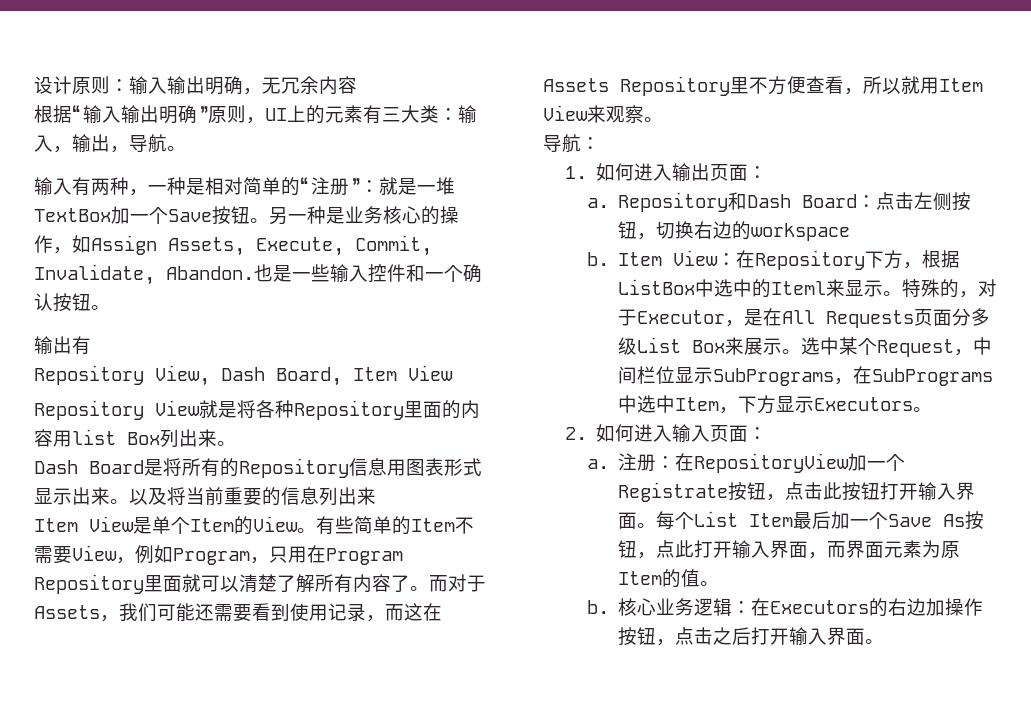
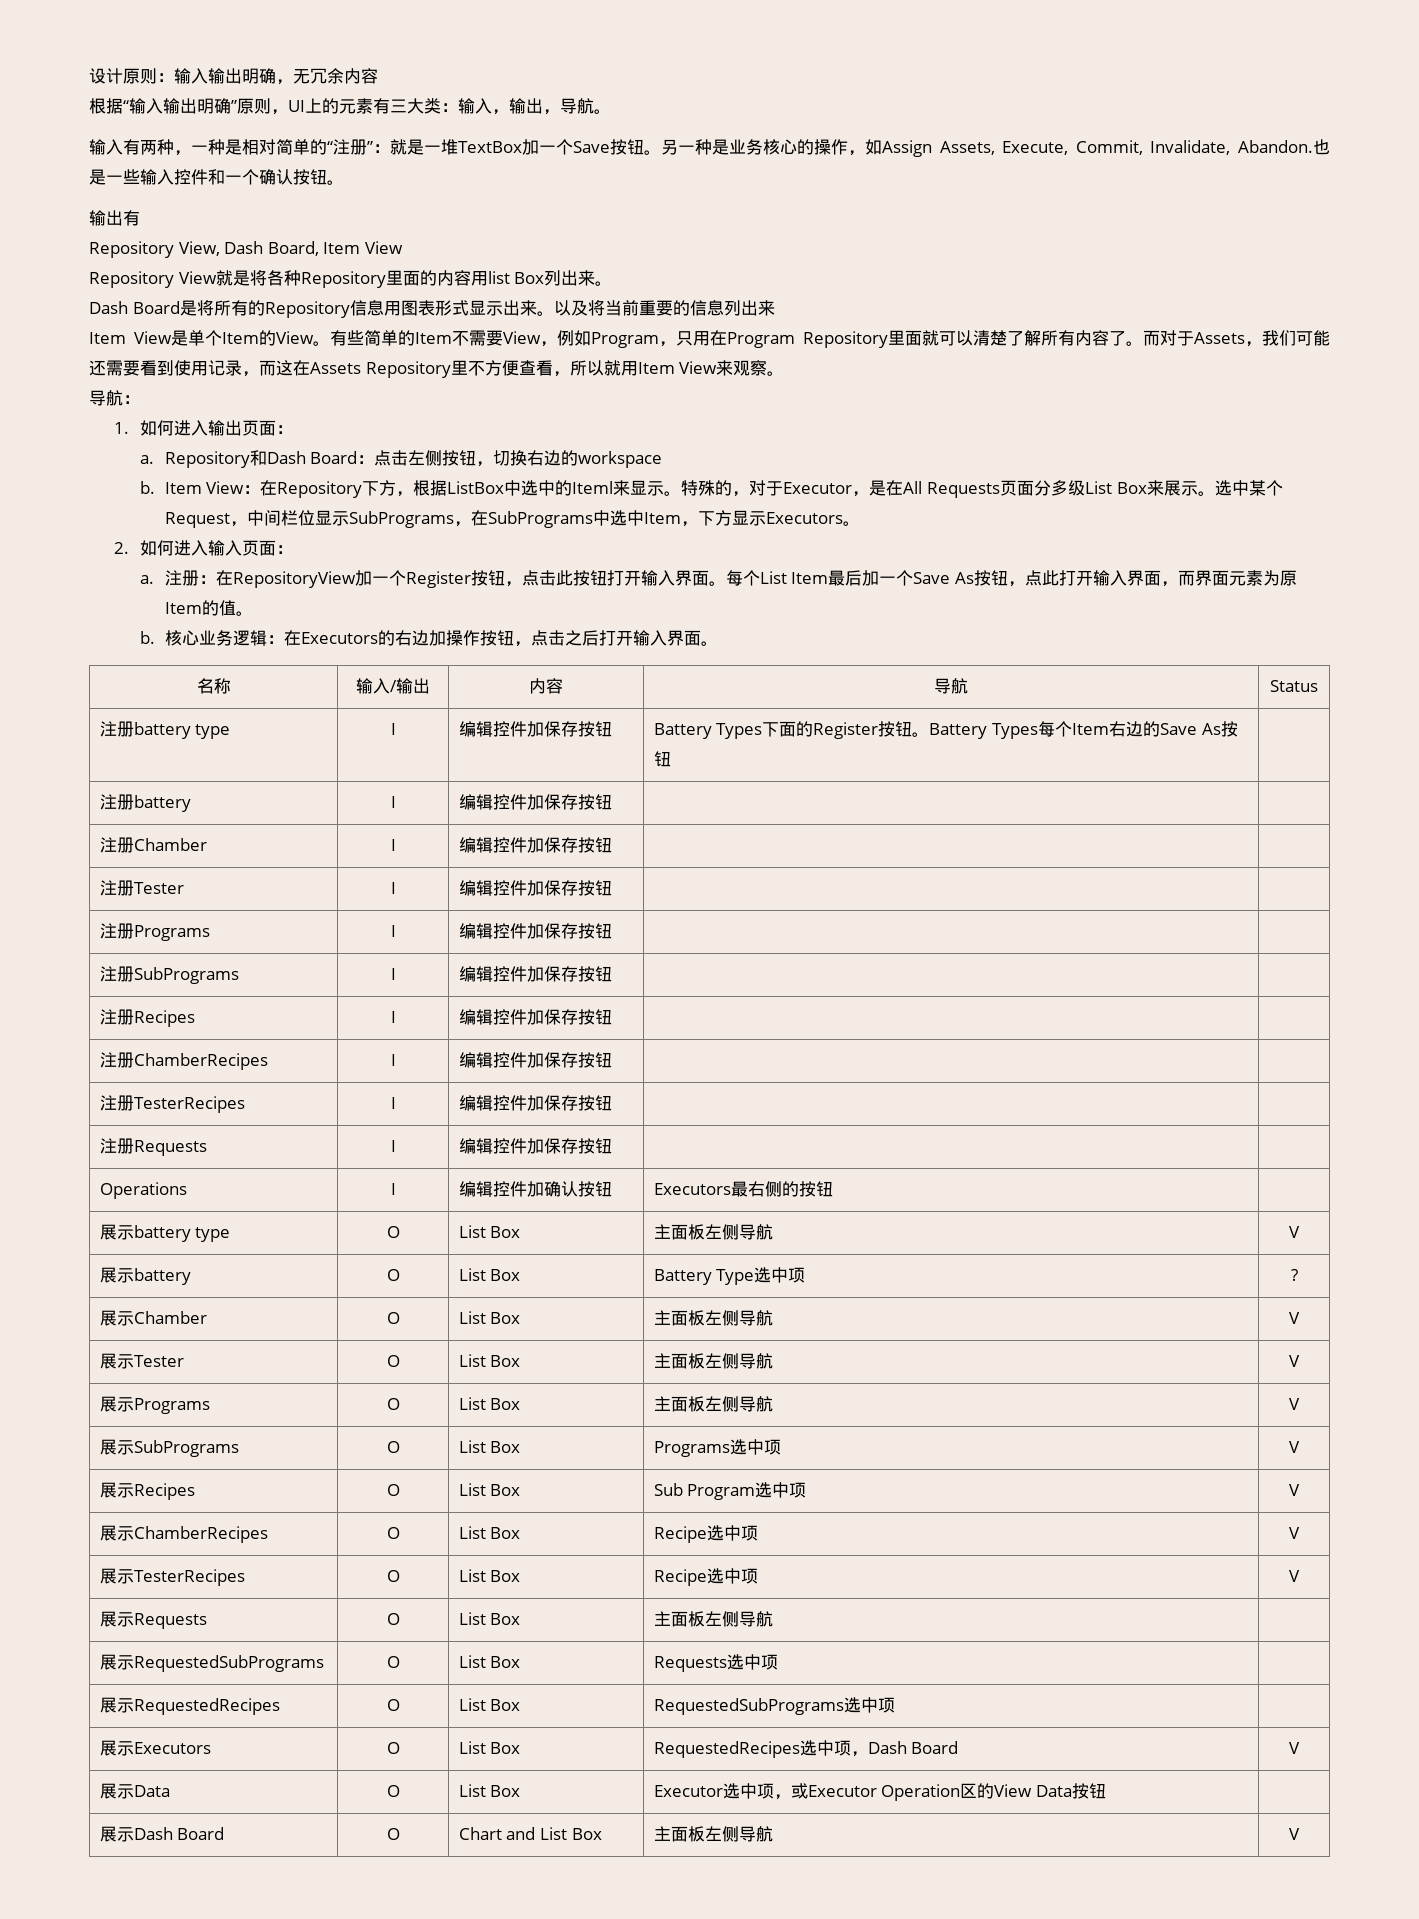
[618,482,729,502] Registrate -> [405,571,471,588] Register
(885, 641) none -> [196,678,231,694] [356,678,430,694] [529,678,563,694] [934,678,968,694] [1270,680,1318,692] [99,721,231,739] [390,723,396,735] [458,721,612,737] [653,721,1238,739] [653,751,671,767] [99,794,191,812] [390,796,396,808] [458,794,612,810] [99,837,207,853] [390,839,396,851] [458,837,612,853] [99,880,184,896] [390,882,396,894] [458,880,612,896] [99,923,210,941] [390,925,396,937] [458,923,612,939] [99,966,239,984] [390,968,396,980] [458,966,612,982] [99,1009,195,1027] [390,1011,396,1023] [458,1009,612,1025] [99,1052,268,1070] [390,1054,396,1066] [458,1052,612,1068] [99,1095,245,1113] [390,1097,396,1109] [458,1095,612,1111] [99,1138,207,1156] [390,1140,396,1152] [458,1138,612,1154] [99,1182,187,1199] [390,1183,396,1195] [458,1181,612,1197] [653,1181,833,1197] [99,1224,231,1242] [386,1226,400,1238] [458,1225,521,1238] [653,1224,773,1240] [1289,1226,1300,1238] [99,1267,191,1285] [386,1269,400,1281] [458,1268,521,1281] [653,1267,806,1285] [1290,1269,1298,1281] [99,1310,207,1326] [386,1312,400,1324] [458,1311,521,1324] [653,1310,773,1326] [1289,1312,1300,1324] [99,1353,184,1369] [386,1355,400,1367] [458,1354,521,1367] [653,1353,773,1369] [1289,1355,1300,1367] [99,1396,210,1414] [386,1398,400,1410] [458,1397,521,1410] [653,1396,773,1412] [1289,1398,1300,1410] [99,1439,239,1457] [386,1441,400,1453] [458,1440,521,1453] [653,1439,781,1457] [1289,1441,1300,1453] [99,1482,195,1500] [386,1484,400,1496] [458,1483,521,1496] [653,1482,807,1500] [1289,1484,1300,1496] [99,1525,268,1543] [386,1527,400,1539] [458,1526,521,1539] [653,1525,758,1543] [1289,1527,1300,1539] [99,1568,245,1586] [386,1570,400,1582] [458,1569,521,1582] [653,1568,758,1586] [1289,1570,1300,1582] [99,1611,207,1629] [386,1613,400,1625] [458,1612,521,1625] [653,1611,773,1627] [99,1654,324,1672] [386,1656,400,1668] [458,1655,521,1668] [653,1654,778,1672] [99,1697,280,1715] [386,1699,400,1711] [458,1698,521,1711] [653,1697,895,1715] [99,1740,211,1756] [386,1742,400,1754] [458,1741,521,1754] [653,1740,959,1758] [1289,1742,1300,1754] [99,1783,170,1799] [386,1785,400,1797] [458,1784,521,1797] [653,1783,1106,1801] [99,1826,225,1842] [386,1828,400,1840] [458,1827,602,1840] [653,1826,773,1842] [1289,1828,1300,1840] // 名称 | 输入/输出 | 内容 | 导航 | Status // 注册battery type | I | 编辑控件加保存按钮 | Battery Types下面的Register按钮。Battery Types每个Item右边的Save As按钮 | // 注册battery | I | 编辑控件加保存按钮 | | // 注册Chamber | I | 编辑控件加保存按钮 | | // 注册Tester | I | 编辑控件加保存按钮 | | // 注册Programs | I | 编辑控件加保存按钮 | | // 注册SubPrograms | I | 编辑控件加保存按钮 | | // 注册Recipes | I | 编辑控件加保存按钮 | | // 注册ChamberRecipes | I | 编辑控件加保存按钮 | | // 注册TesterRecipes | I | 编辑控件加保存按钮 | | // 注册Requests | I | 编辑控件加保存按钮 | | // Operations | I | 编辑控件加确认按钮 | Executors最右侧的按钮 | // 展示battery type | O | List Box | 主面板左侧导航 | V // 展示battery | O | List Box | Battery Type选中项 | ? // 展示Chamber | O | List Box | 主面板左侧导航 | V // 展示Tester | O | List Box | 主面板左侧导航 | V // 展示Programs | O | List Box | 主面板左侧导航 | V // 展示SubPrograms | O | List Box | Programs选中项 | V // 展示Recipes | O | List Box | Sub Program选中项 | V // 展示ChamberRecipes | O | List Box | Recipe选中项 | V // 展示TesterRecipes | O | List Box | Recipe选中项 | V // 展示Requests | O | List Box | 主面板左侧导航 | // 展示RequestedSubPrograms | O | List Box | Requests选中项 | // 展示RequestedRecipes | O | List Box | RequestedSubPrograms选中项 | // 展示Executors | O | List Box | RequestedRecipes选中项，Dash Board | V // 展示Data | O | List Box | Executor选中项，或Executor Operation区的View Data按钮 | // 展示Dash Board | O | Chart and List Box | 主面板左侧导航 | V

